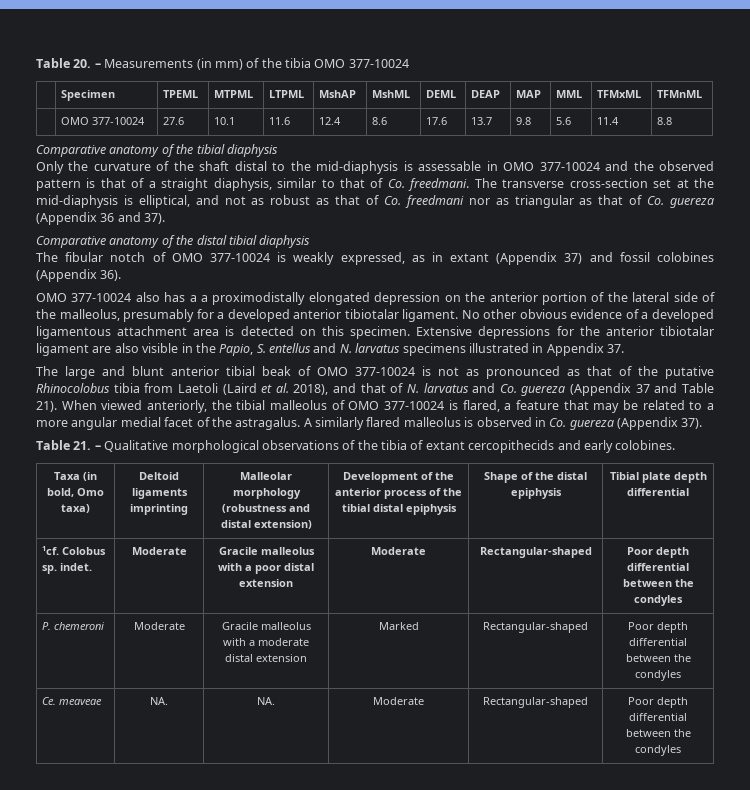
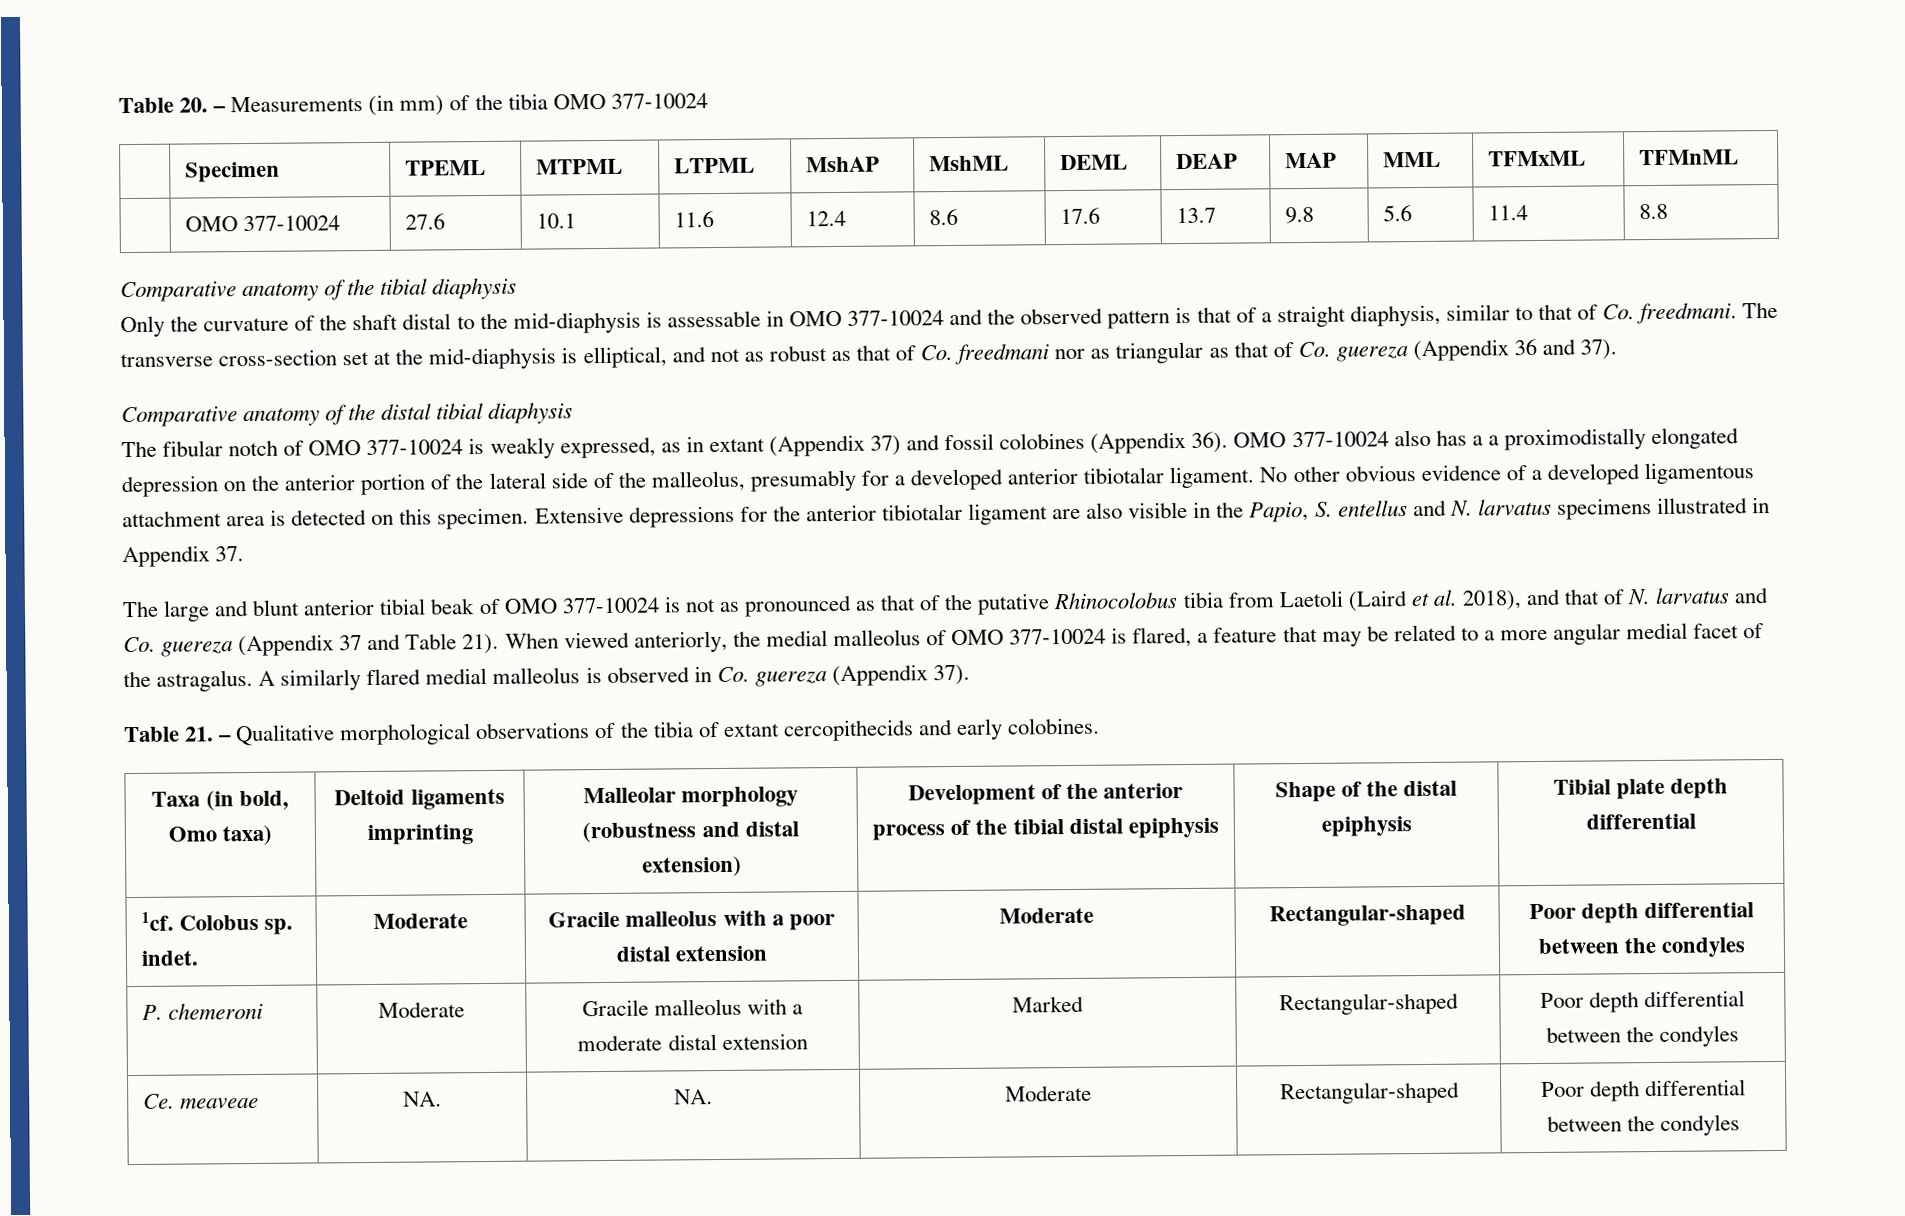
(122, 275) // -> (1229, 442) none
[236,400,266,410] tibial -> [765,630,828,647] medial
(401, 422) none -> [425,667,488,685] medial

